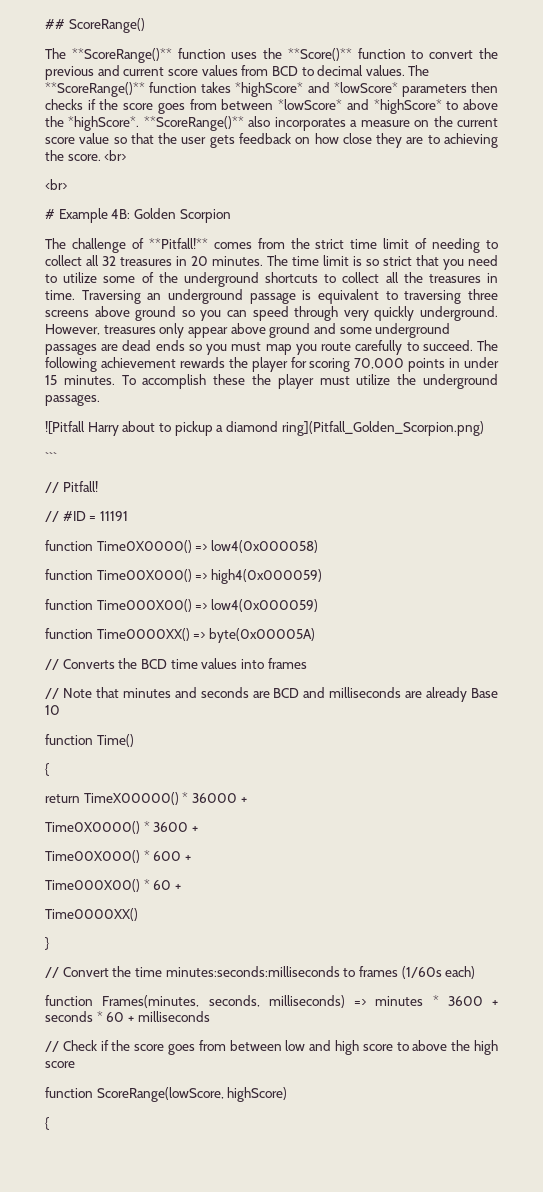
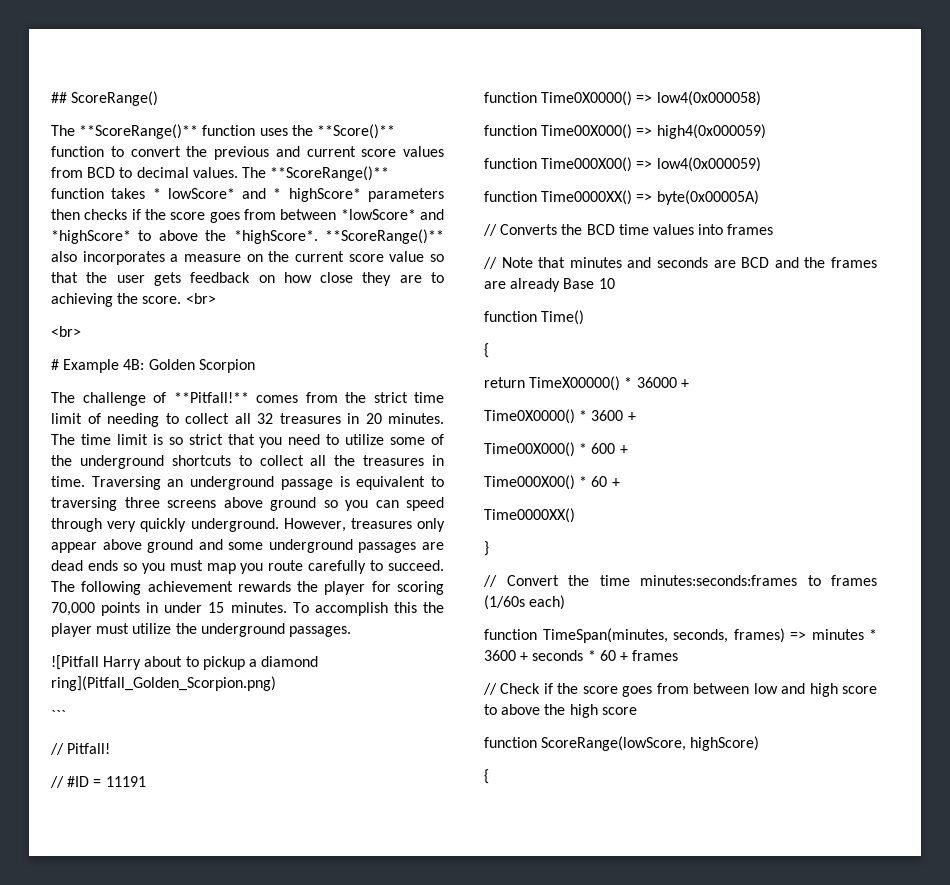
[235,82,398,97] *highScore* and *lowScore* -> [152,188,361,202] * lowScore* and * highScore*
[213,374,246,385] these -> [393,602,417,613] this
[329,687,402,698] milliseconds -> [804,257,877,268] the frames
[165,966,340,977] minutes:seconds:milliseconds -> [640,575,797,586] minutes:seconds:frames
[102,995,345,1008] Frames(minutes, seconds, milliseconds) -> [542,628,785,643] TimeSpan(minutes, seconds, frames)
[137,1011,210,1022] milliseconds -> [632,650,679,661] frames

